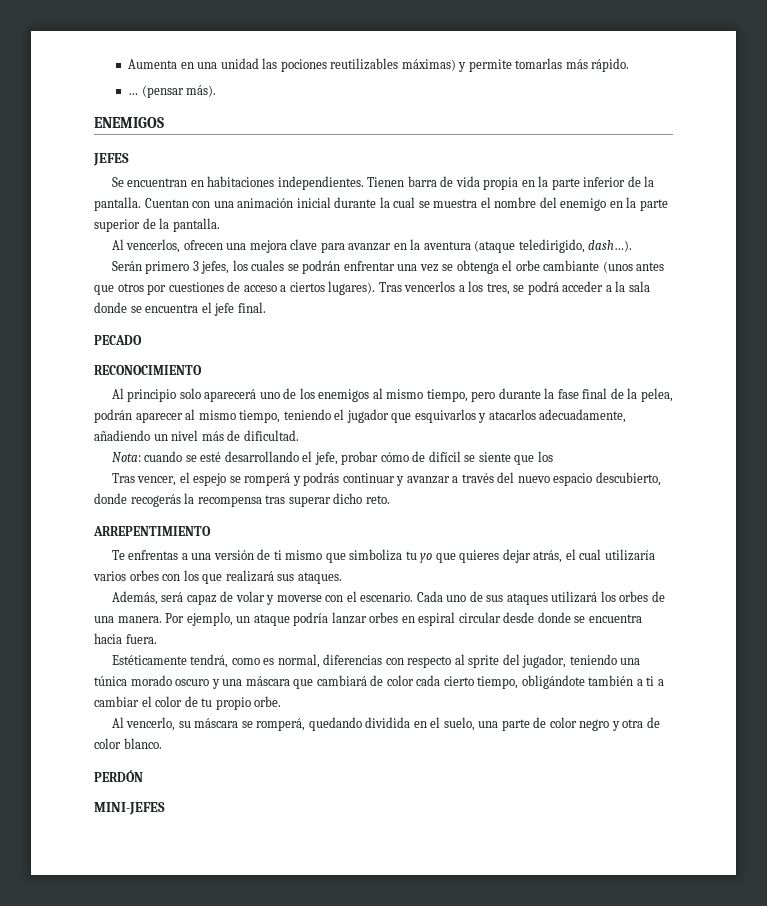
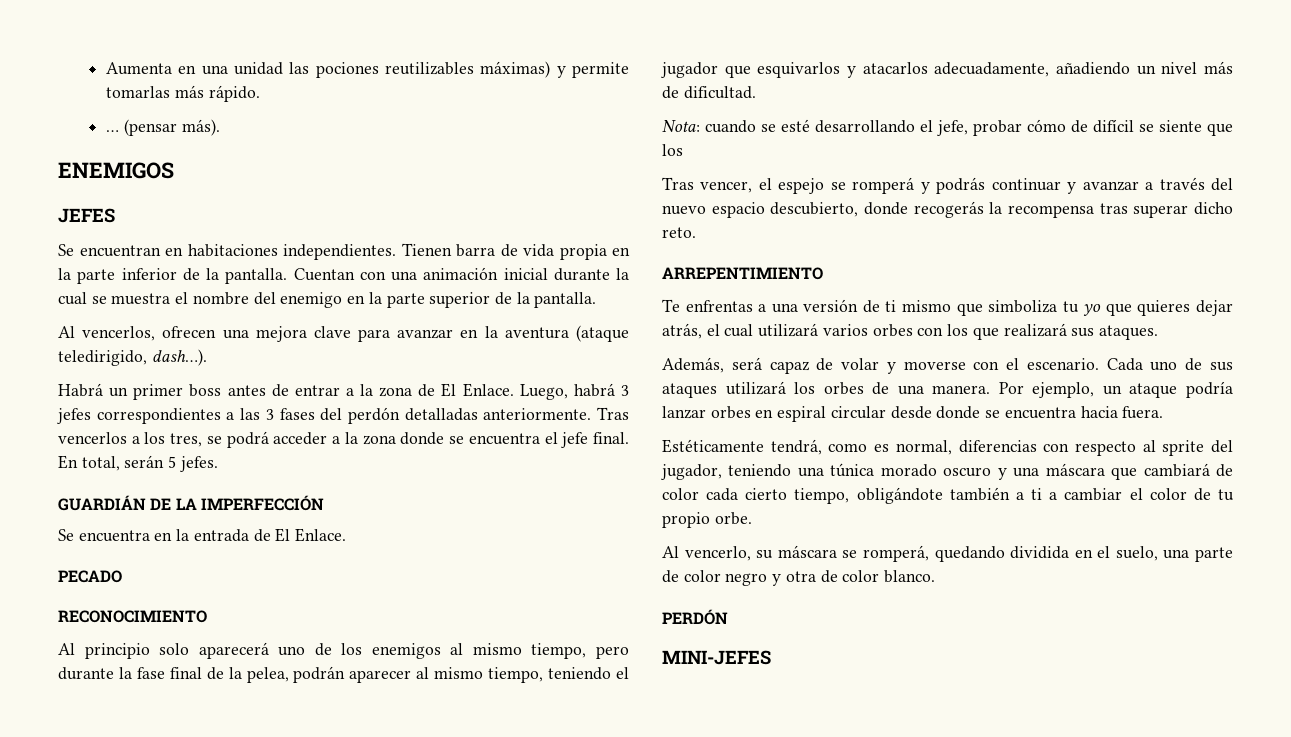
[111,260,665,274] [94,281,376,295] Serán primero 3 jefes, los cuales se podrán enfrentar una vez se obtenga el orbe cambiante (unos antes que otros por cuestiones de acceso a ciertos lugares). -> [58,383,629,400] [57,407,592,424] Habrá un primer boss antes de entrar a la zona de El Enlace. Luego, habrá 3 jefes correspondientes a las 3 fases del perdón detalladas anteriormente.
[628,281,650,292] sala -> [362,435,396,445] zona
(266, 307) none -> [58,455,218,472] [58,495,324,511] [58,528,347,542] En total, serán 5 jefes. // GUARDIÁN DE LA IMPERFECCIÓN // Se encuentra en la entrada de El Enlace.
[604,549,655,561] utilizaría -> [758,323,819,337] utilizará

